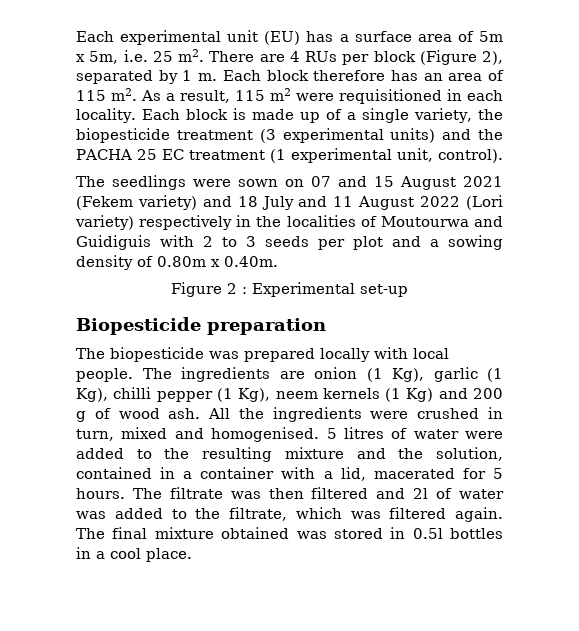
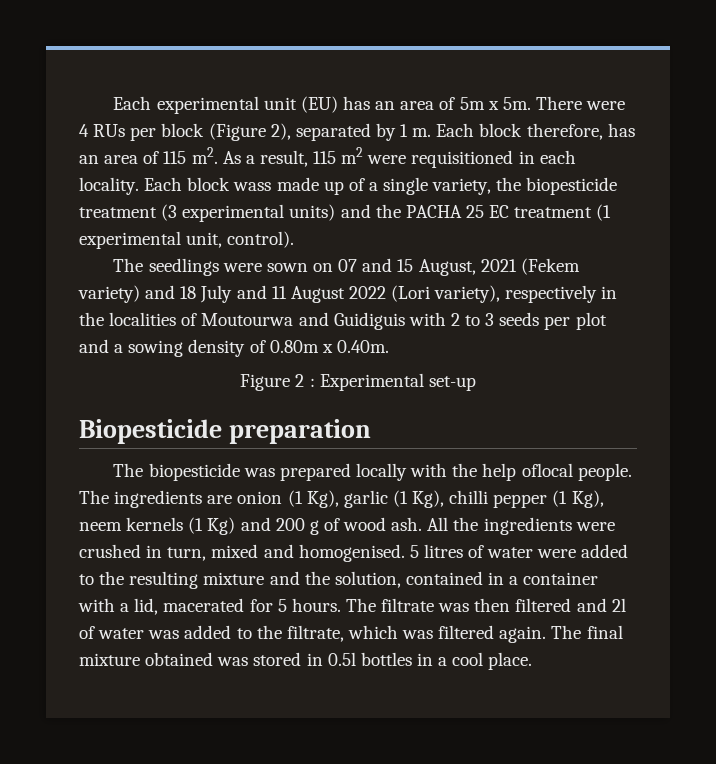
[339,31,412,42] a surface -> [375,101,396,110] an
[89,49,285,64] 5m, i.e. 25 m2. There are -> [502,96,626,110] 5m. There were
[313,70,386,81] therefore -> [526,123,603,140] therefore,
[232,108,246,120] is -> [233,182,272,191] wass
[400,176,456,190] August -> [418,259,476,276] August,
[75,215,134,230] variety) -> [434,285,501,303] variety),
[413,348,449,359] local -> [452,463,573,481] the help oflocal

